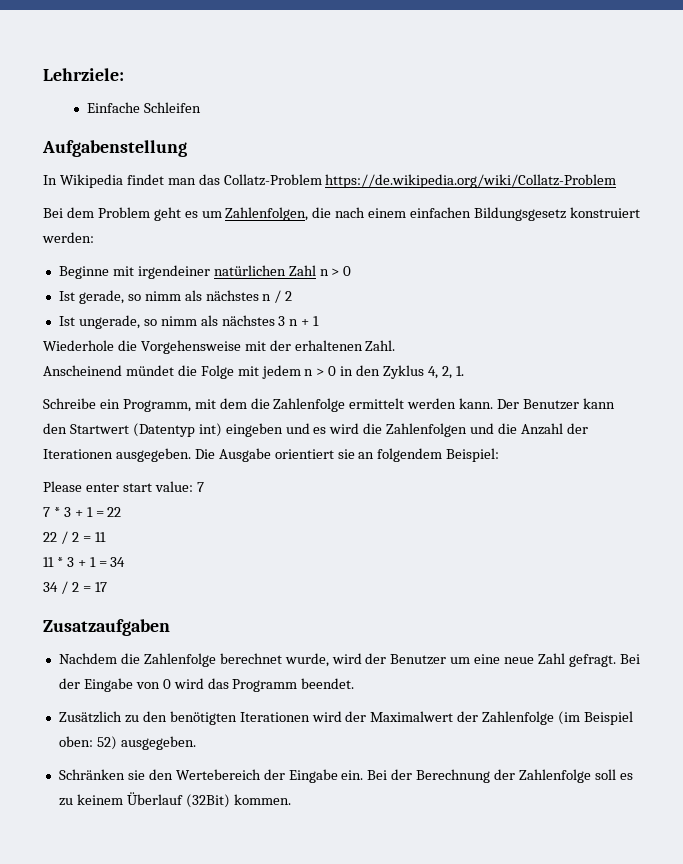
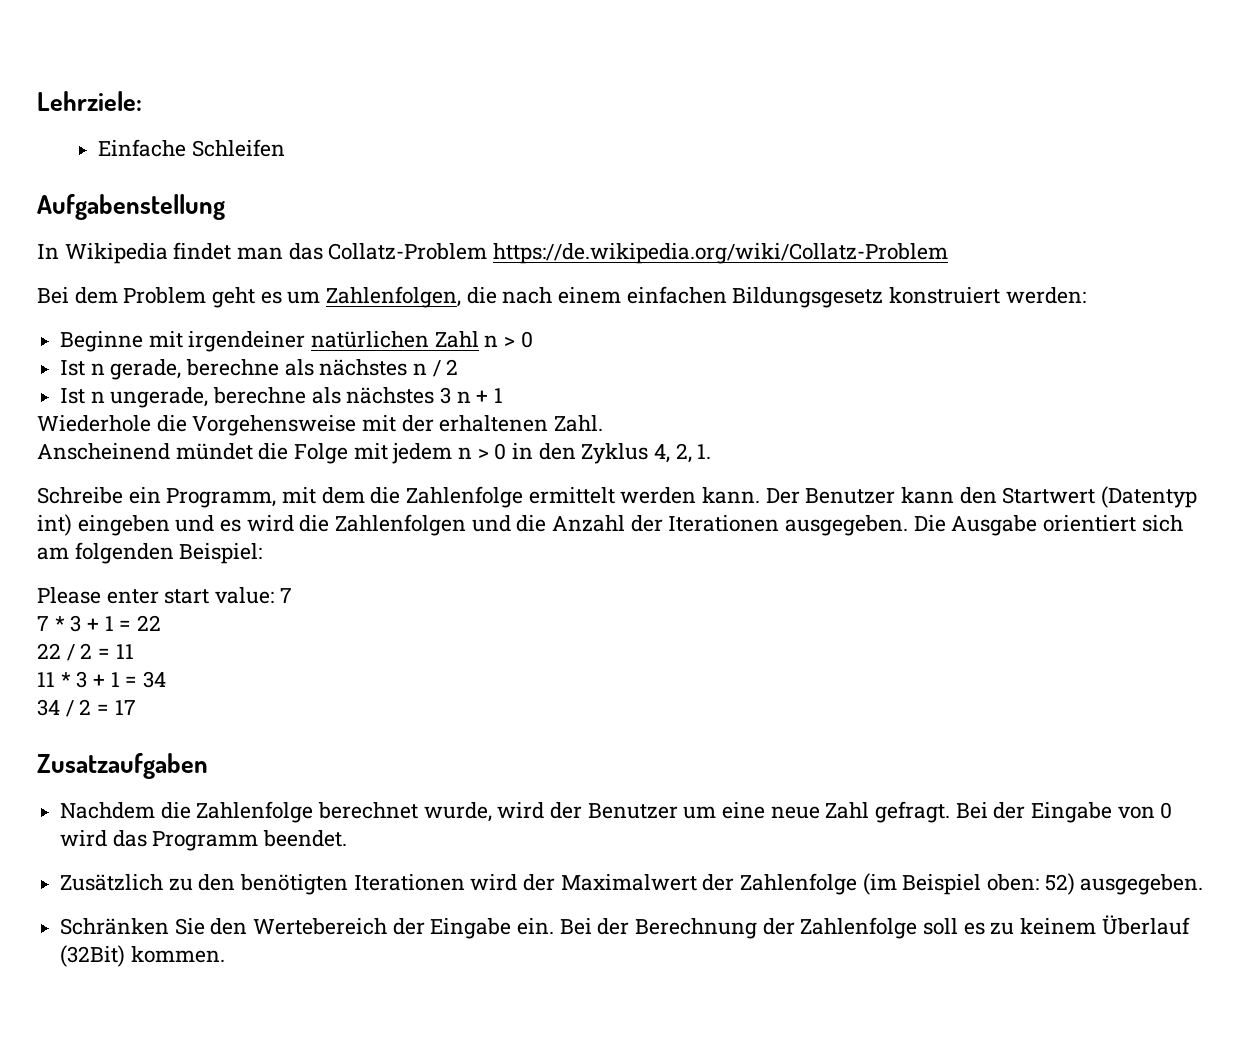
[78,290,181,304] gerade, so nimm -> [90,359,280,380] n gerade, berechne
[78,315,197,329] ungerade, so nimm -> [90,387,307,408] n ungerade, berechne
[337,448,443,462] sie an folgendem -> [1141,515,1183,532] [37,542,174,564] sich am folgenden
[127,770,145,780] sie -> [174,918,205,935] Sie

